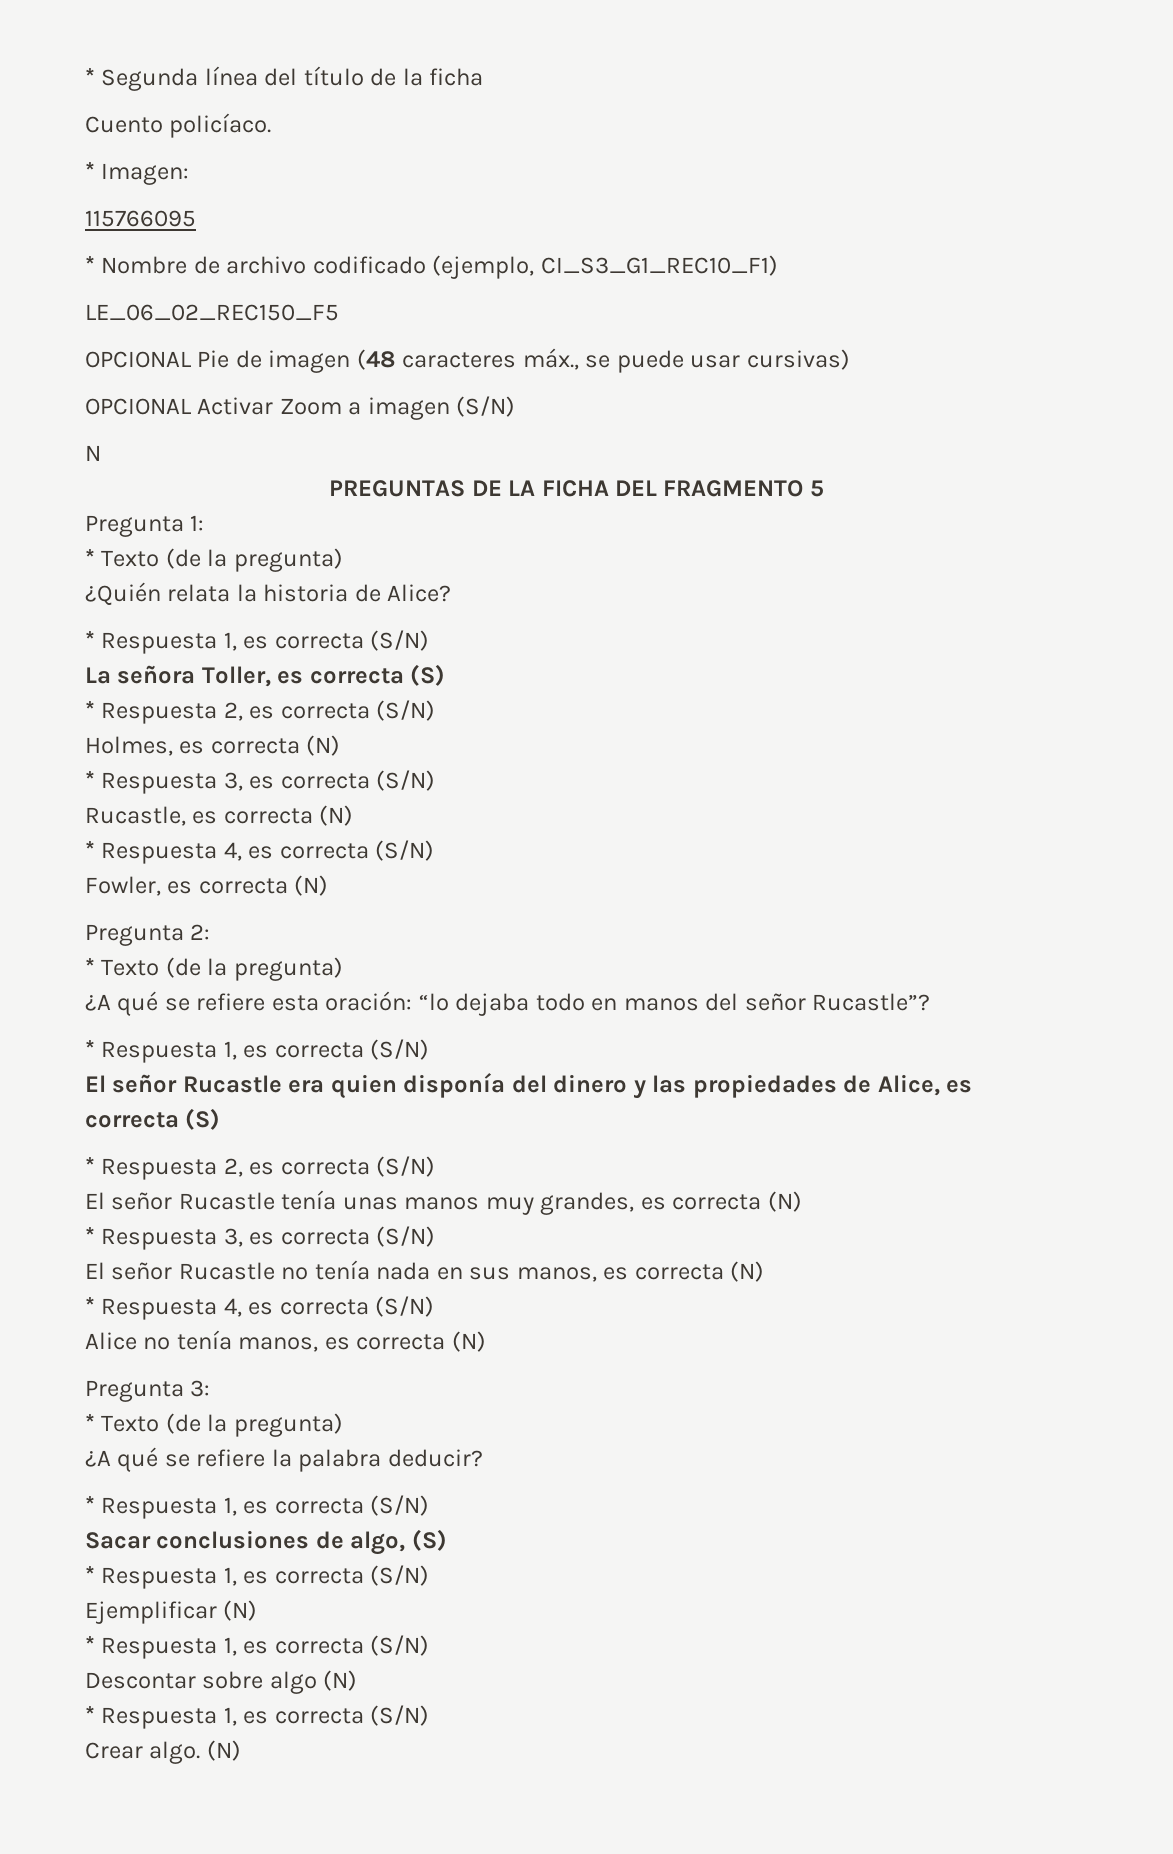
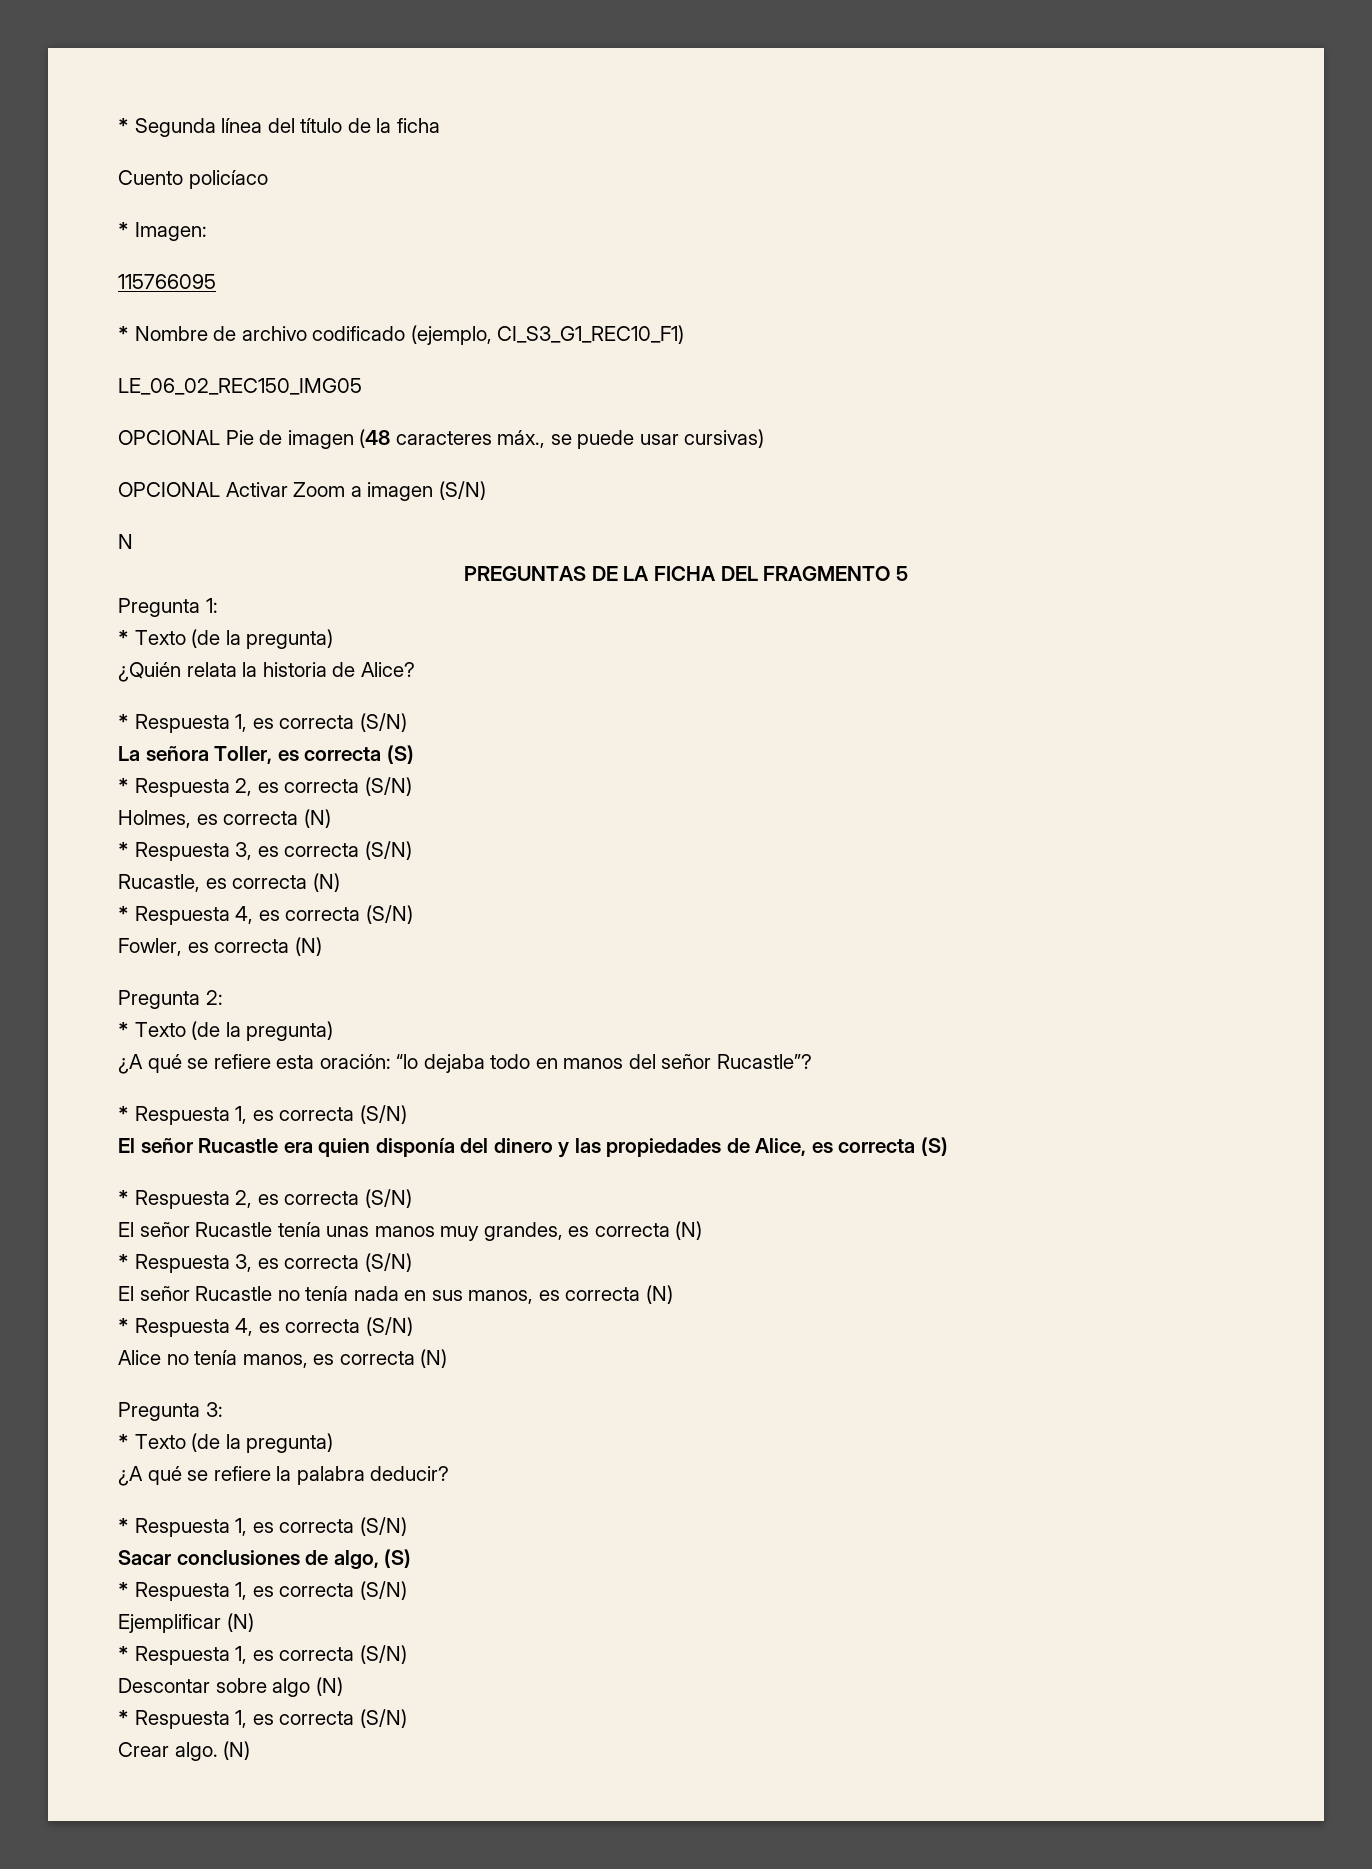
[169,113,272,138] policíaco. -> [188,170,268,189] policíaco
[85,304,339,321] LE_06_02_REC150_F5 -> [118,378,362,395] LE_06_02_REC150_IMG05

